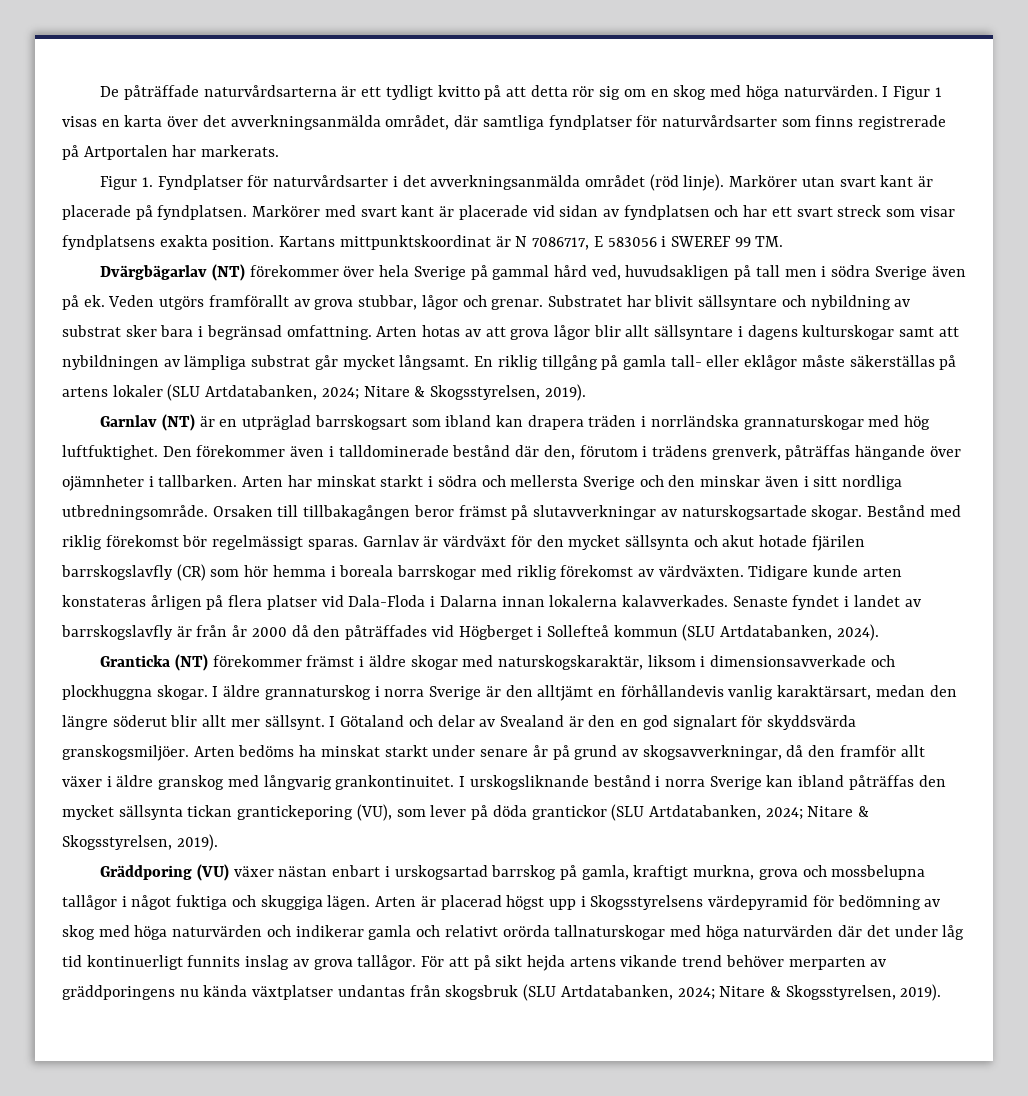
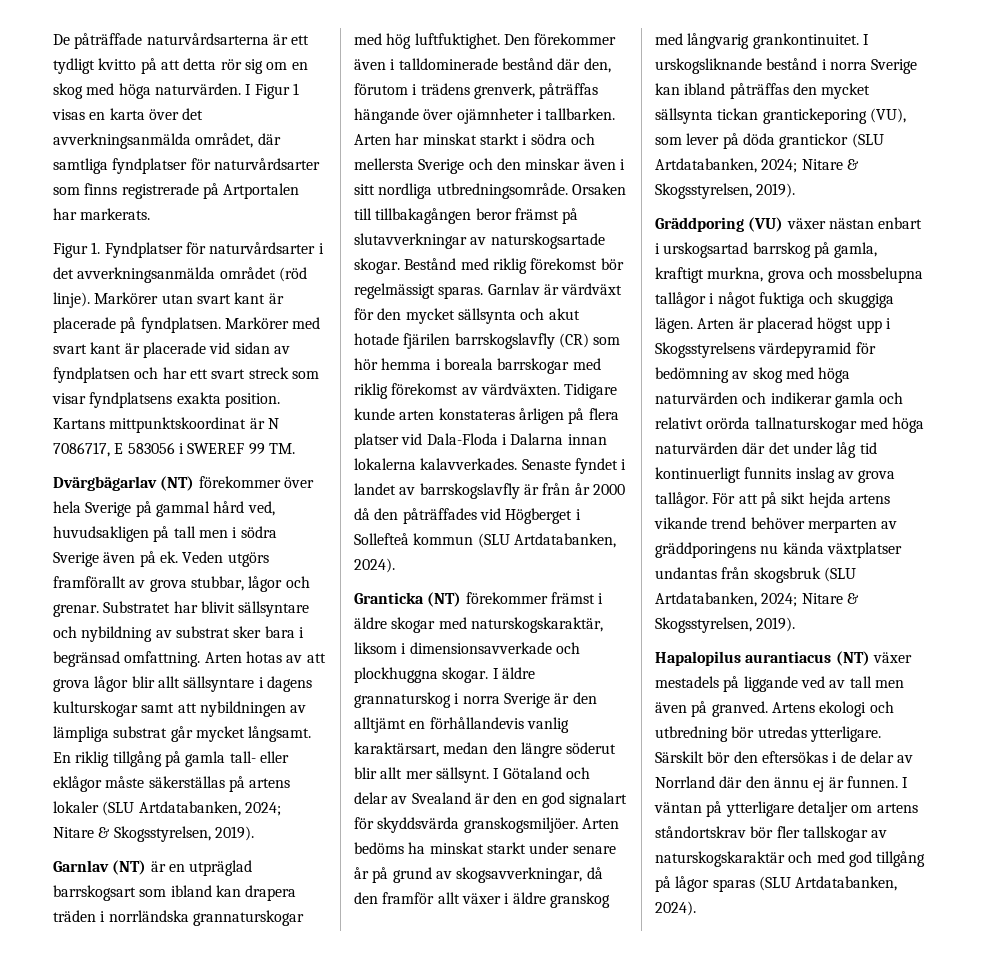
(942, 992) none -> [655,651,912,666] [655,676,904,692] [655,701,894,717] [655,726,881,742] [655,751,914,763] [655,776,909,792] [654,801,918,817] [655,826,888,842] [655,851,926,867] [655,876,898,892] [655,901,696,916] // Hapalopilus aurantiacus (NT) växer mestadels på liggande ved av tall men även på granved. Artens ekologi och utbredning bör utredas ytterligare. Särskilt bör den eftersökas i de delar av Norrland där den ännu ej är funnen. I väntan på ytterligare detaljer om artens ståndortskrav bör fler tallskogar av naturskogskaraktär och med god tillgång på lågor sparas (SLU Artdatabanken, 2024).

